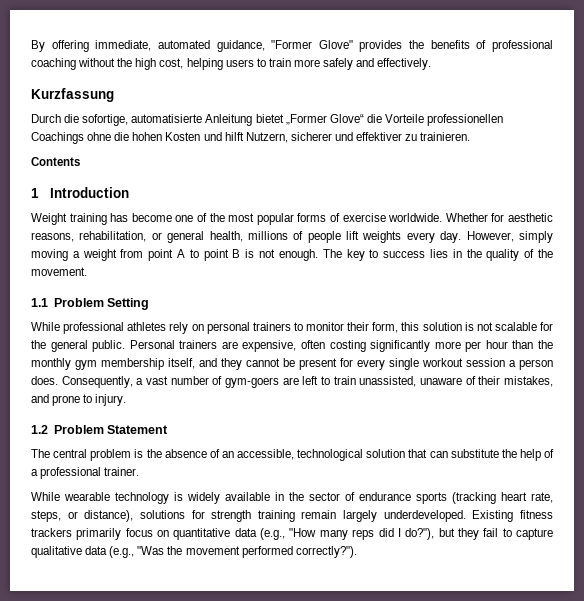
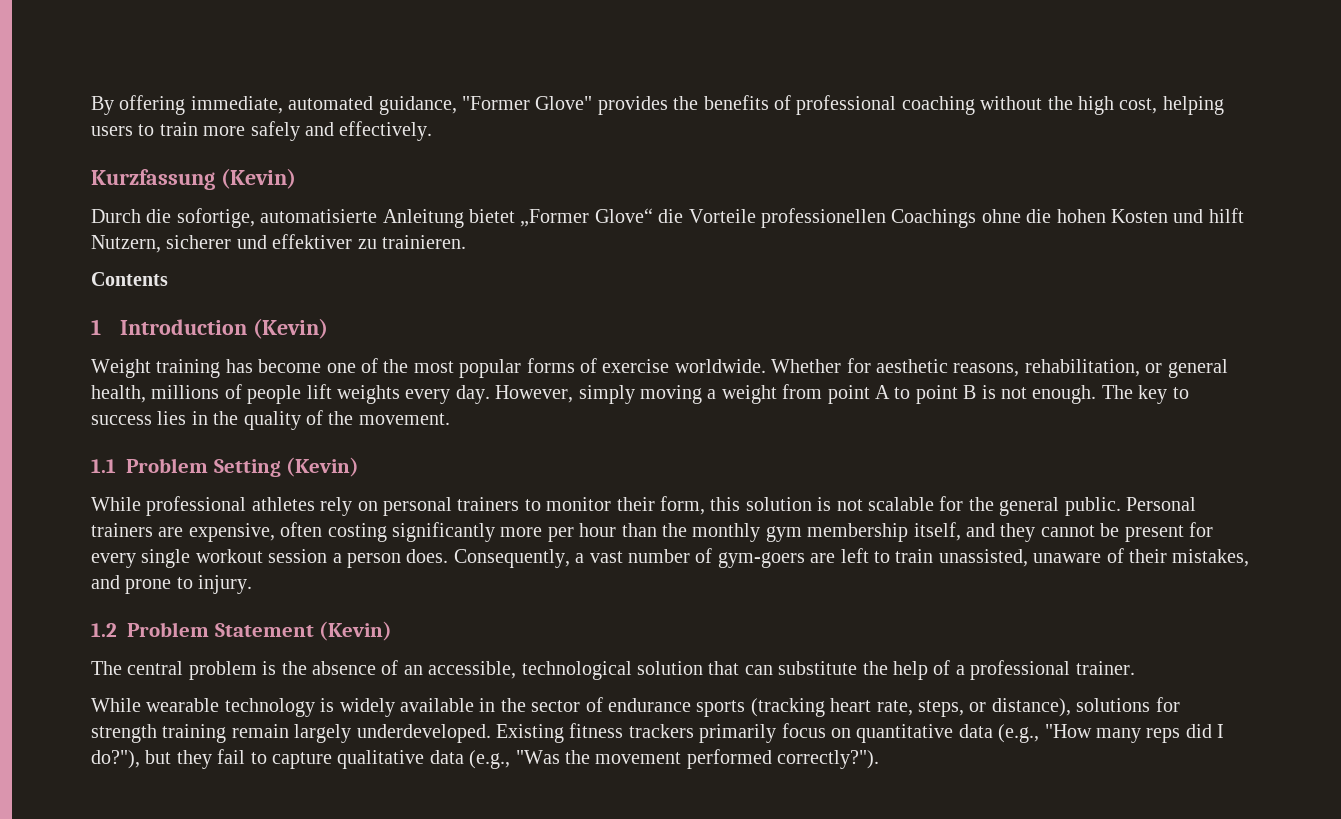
(114, 95) none -> [220,168,296,189] (Kevin)
(130, 192) none -> [252,318,328,339] (Kevin)
(150, 304) none -> [286,457,360,477] (Kevin)
(169, 429) none -> [319,621,393,641] (Kevin)

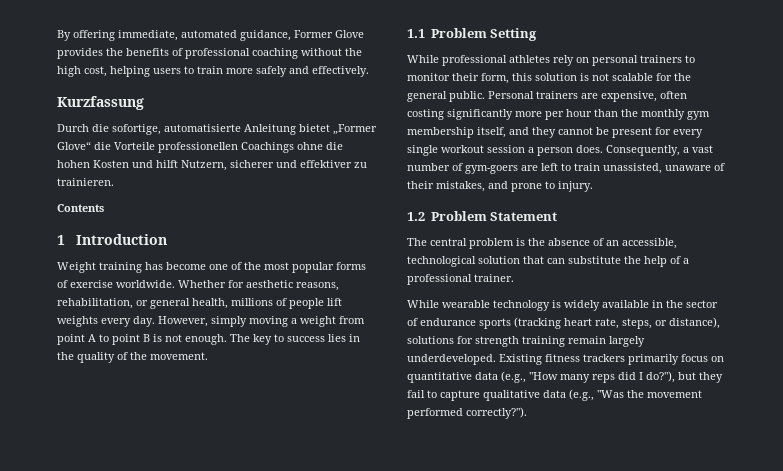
[462,96,593,110] "Former Glove" -> [294,30,364,38] Former Glove
[220,168,296,189] (Kevin) -> (144, 103) none
[252,318,328,339] (Kevin) -> (168, 239) none
[286,457,360,477] (Kevin) -> (538, 34) none
[319,621,393,641] (Kevin) -> (558, 216) none

